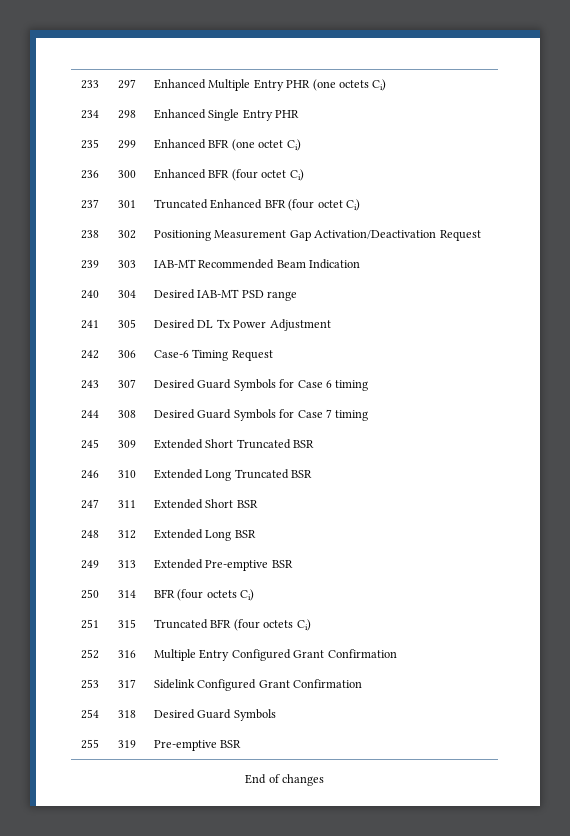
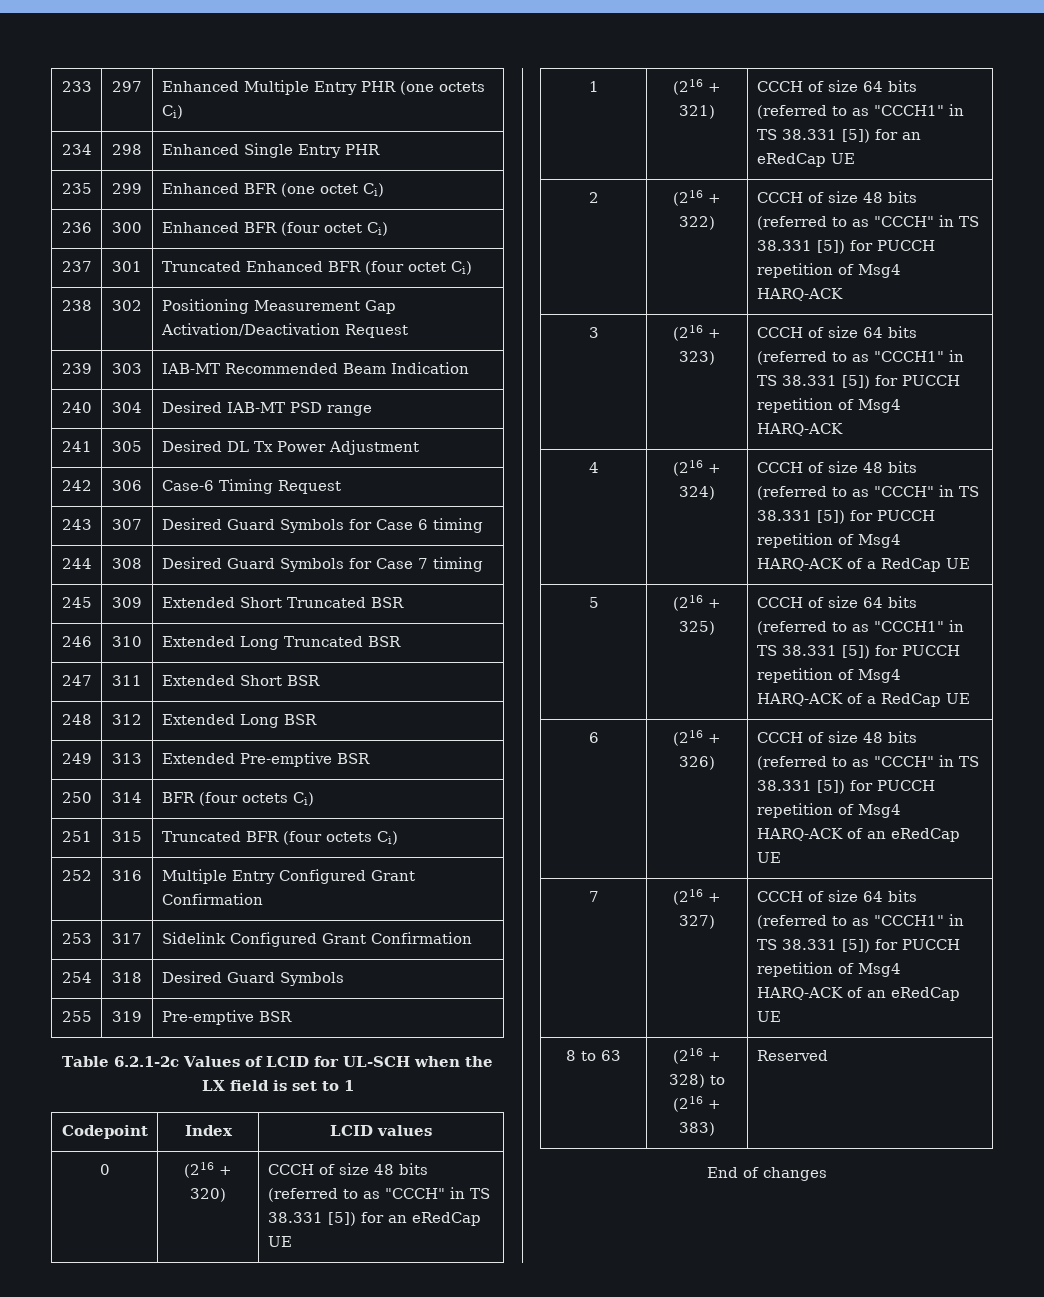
(242, 744) none -> [61,1056,494,1067] [201,1080,354,1091] [61,1125,148,1139] [184,1125,233,1136] [330,1125,432,1136] [99,1164,110,1175] [184,1162,232,1178] [190,1188,226,1202] [267,1163,428,1175] [267,1187,490,1202] [267,1212,481,1226] [267,1236,292,1247] [588,81,599,92] [673,79,721,95] [679,105,715,119] [756,80,917,92] [756,104,964,119] [756,129,921,143] [756,153,855,167] [588,192,599,203] [673,190,721,206] [679,216,715,230] [756,191,917,203] [756,215,979,230] [756,240,935,254] [756,263,901,278] [756,288,843,301] [588,327,599,338] [673,325,721,341] [679,351,715,365] [756,326,917,338] [756,350,964,365] [756,375,960,389] [756,398,901,413] [756,423,843,436] [588,462,599,473] [673,460,721,476] [679,486,715,500] [756,461,917,473] [756,485,979,500] [756,510,935,524] [756,533,901,548] [756,558,970,572] [588,597,599,608] [673,595,721,611] [679,621,715,635] [756,596,917,608] [756,620,964,635] [756,645,960,659] [756,668,901,683] [756,693,970,707] [588,732,599,743] [673,730,721,746] [679,756,715,770] [756,731,917,743] [756,755,979,770] [756,780,935,794] [756,803,901,818] [756,828,960,842] [756,852,781,863] [588,891,599,902] [673,889,721,905] [679,915,715,929] [756,890,917,902] [756,914,964,929] [756,939,960,953] [756,962,901,977] [756,987,960,1001] [756,1011,781,1022] [566,1050,621,1061] [673,1048,721,1064] [669,1074,725,1088] [673,1096,721,1112] [679,1122,715,1136] [756,1050,828,1061] // Table 6.2.1-2c Values of LCID for UL-SCH when the LX field is set to 1 // Codepoint | Index | LCID values // 0 | (216 + 320) | CCCH of size 48 bits (referred to as "CCCH" in TS 38.331 [5]) for an eRedCap UE // 1 | (216 + 321) | CCCH of size 64 bits (referred to as "CCCH1" in TS 38.331 [5]) for an eRedCap UE // 2 | (216 + 322) | CCCH of size 48 bits (referred to as "CCCH" in TS 38.331 [5]) for PUCCH repetition of Msg4 HARQ-ACK // 3 | (216 + 323) | CCCH of size 64 bits (referred to as "CCCH1" in TS 38.331 [5]) for PUCCH repetition of Msg4 HARQ-ACK // 4 | (216 + 324) | CCCH of size 48 bits (referred to as "CCCH" in TS 38.331 [5]) for PUCCH repetition of Msg4 HARQ-ACK of a RedCap UE // 5 | (216 + 325) | CCCH of size 64 bits (referred to as "CCCH1" in TS 38.331 [5]) for PUCCH repetition of Msg4 HARQ-ACK of a RedCap UE // 6 | (216 + 326) | CCCH of size 48 bits (referred to as "CCCH" in TS 38.331 [5]) for PUCCH repetition of Msg4 HARQ-ACK of an eRedCap UE // 7 | (216 + 327) | CCCH of size 64 bits (referred to as "CCCH1" in TS 38.331 [5]) for PUCCH repetition of Msg4 HARQ-ACK of an eRedCap UE // 8 to 63 | (216 + 328) to (216 + 383) | Reserved

